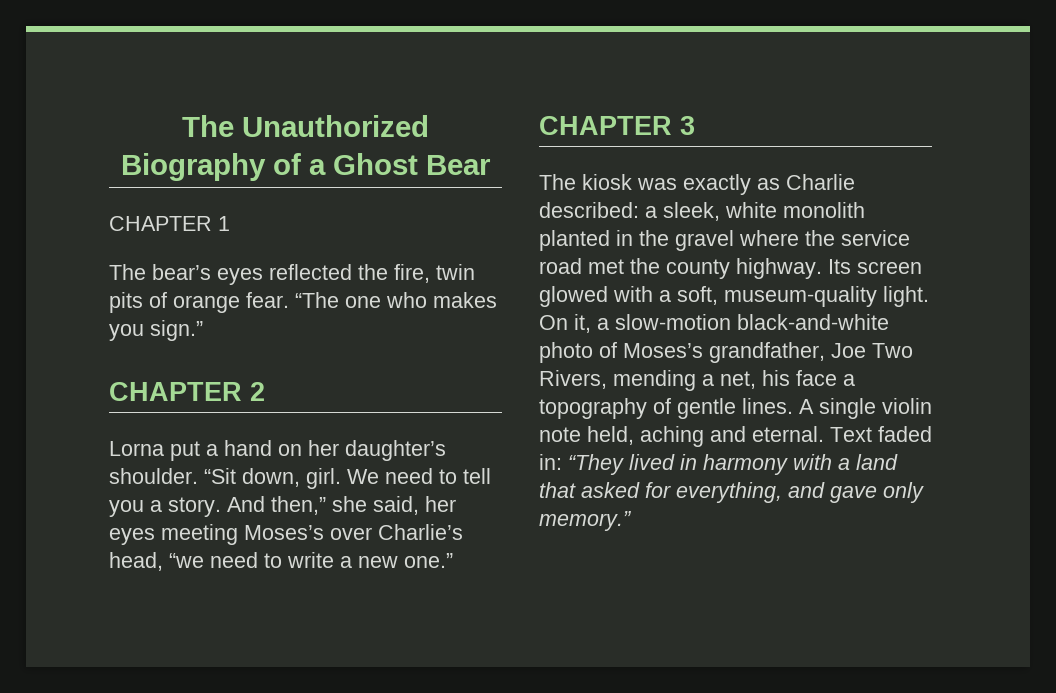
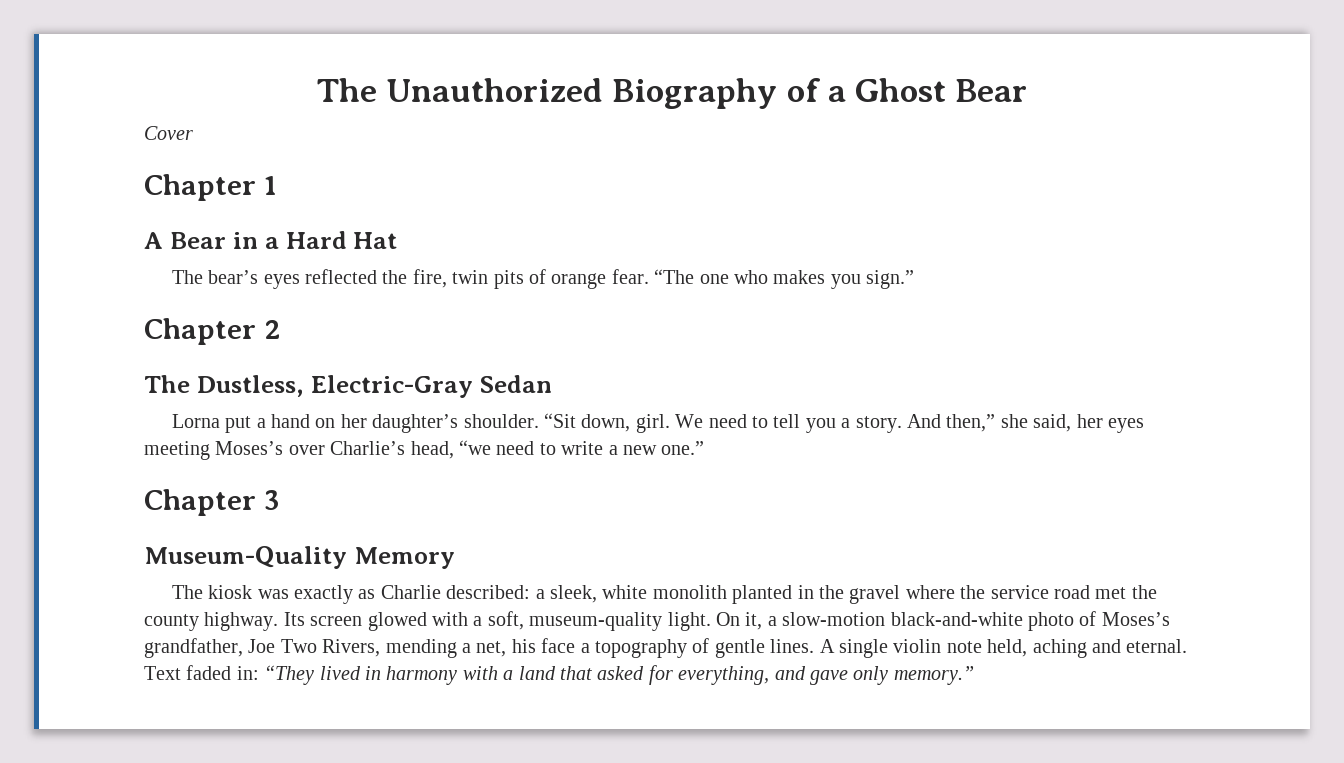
[109,216,212,231] CHAPTER -> [144,126,193,140] [144,174,256,201] Cover // Chapter
(230, 223) none -> [144,231,398,249] // A Bear in a Hard Hat
[109,382,242,401] CHAPTER -> [144,318,256,345] Chapter
(265, 391) none -> [144,375,552,398] // The Dustless, Electric-Gray Sedan
[539,116,672,135] CHAPTER -> [144,489,256,516] Chapter
(695, 125) none -> [144,546,455,569] // Museum-Quality Memory

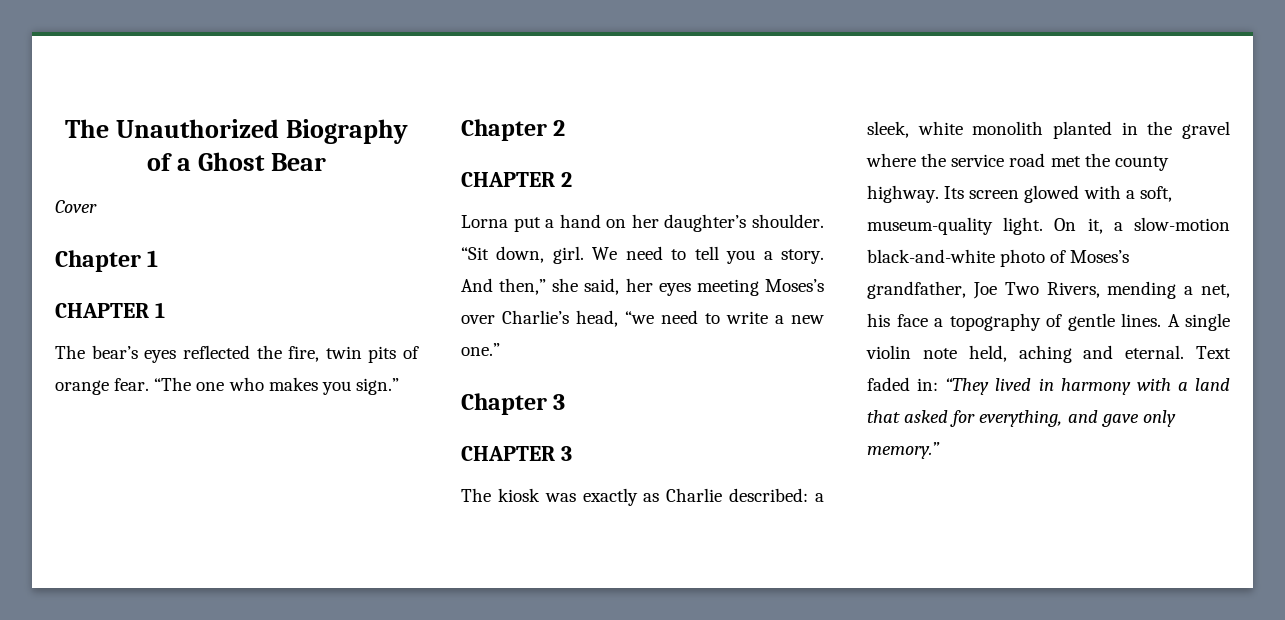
[144,231,398,249] A Bear in a Hard Hat -> [55,302,165,318] CHAPTER 1
[144,375,552,398] The Dustless, Electric-Gray Sedan -> [461,172,572,187] CHAPTER 2
[144,546,455,569] Museum-Quality Memory -> [461,446,572,461] CHAPTER 3

